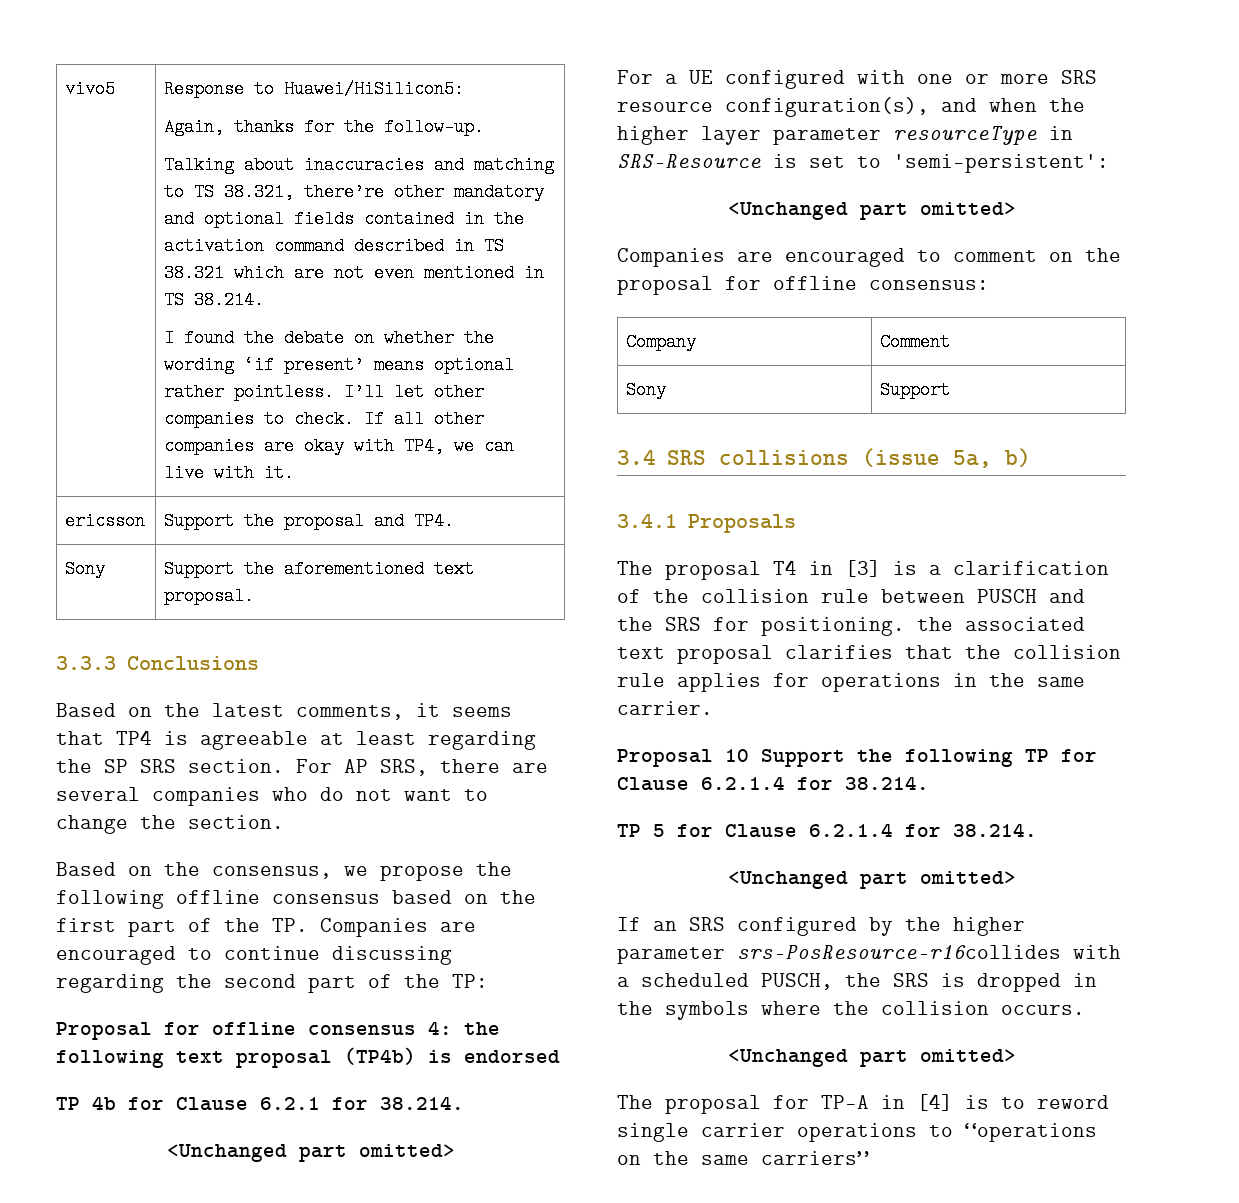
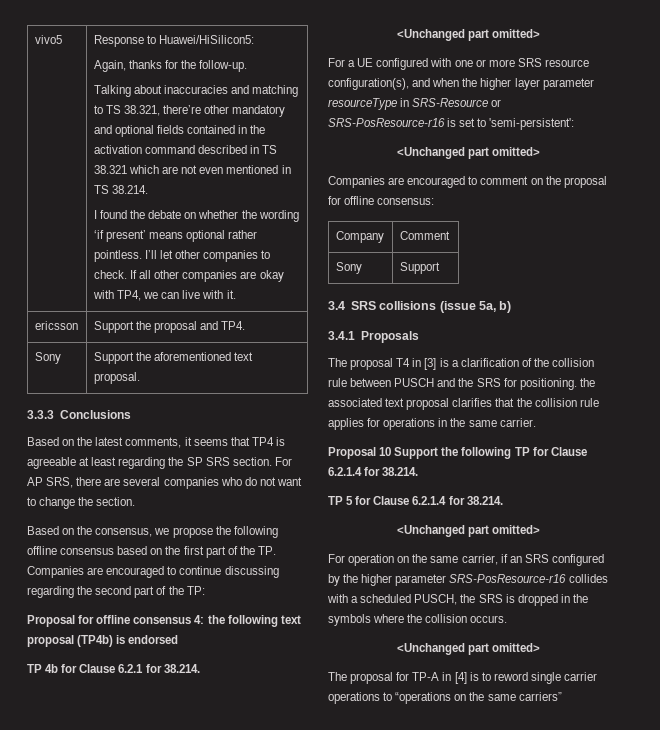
(761, 161) none -> [491,99,502,107] [328,118,445,127] or SRS-PosResource-r16
[617,917,641,931] If -> [328,554,508,566] For operation on the same carrier, if
[737,945,1061,959] srs-PosResource-r16collides -> [449,574,608,583] SRS-PosResource-r16 collides

